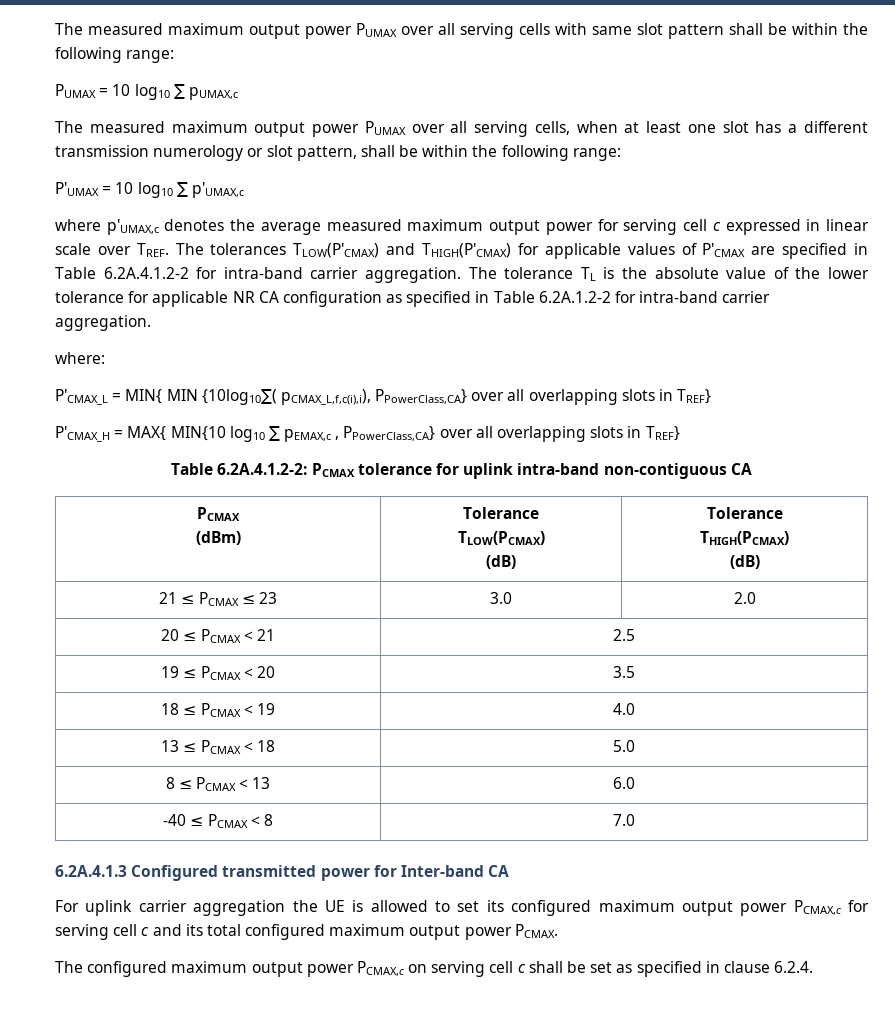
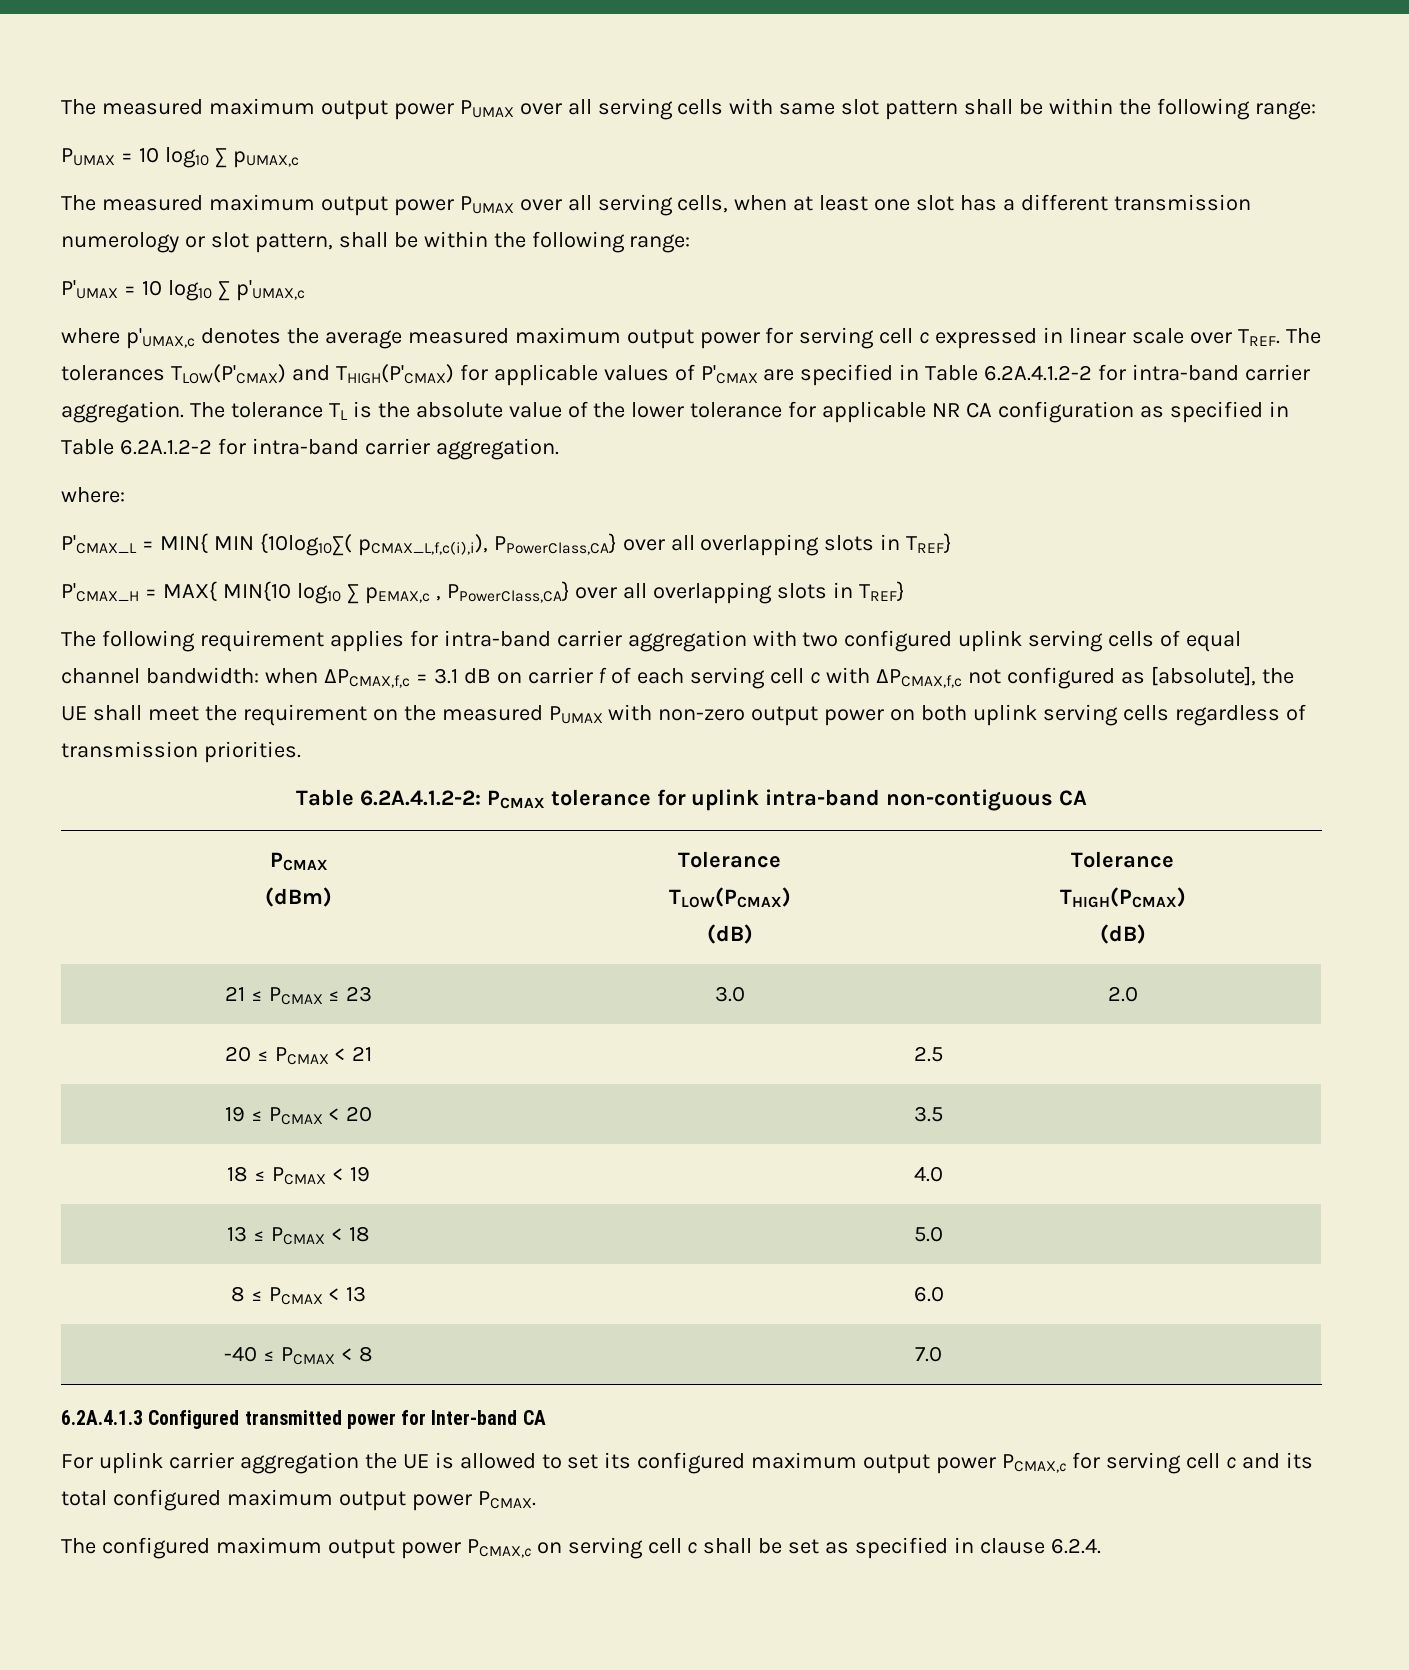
(680, 433) none -> [61,630,1242,652] [61,666,1294,689] [61,704,1306,726] [61,741,301,763] // The following requirement applies for intra-band carrier aggregation with two configured uplink serving cells of equal channel bandwidth: when ΔPCMAX,f,c = 3.1 dB on carrier f of each serving cell c with ΔPCMAX,f,c not configured as [absolute], the UE shall meet the requirement on the measured PUMAX with non-zero output power on both uplink serving cells regardless of transmission priorities.

